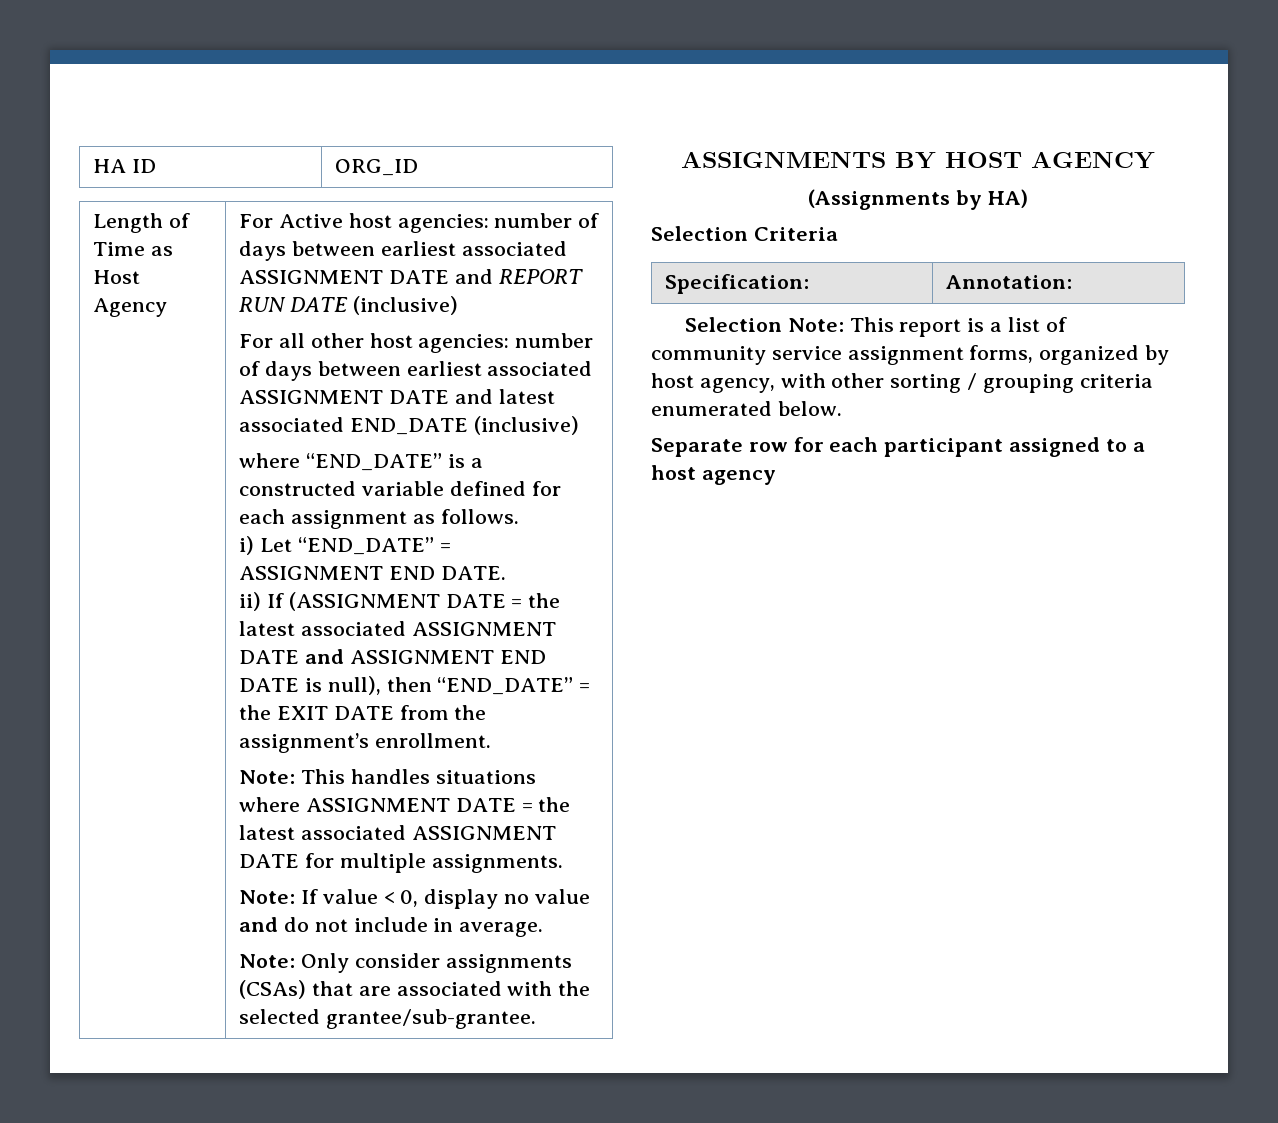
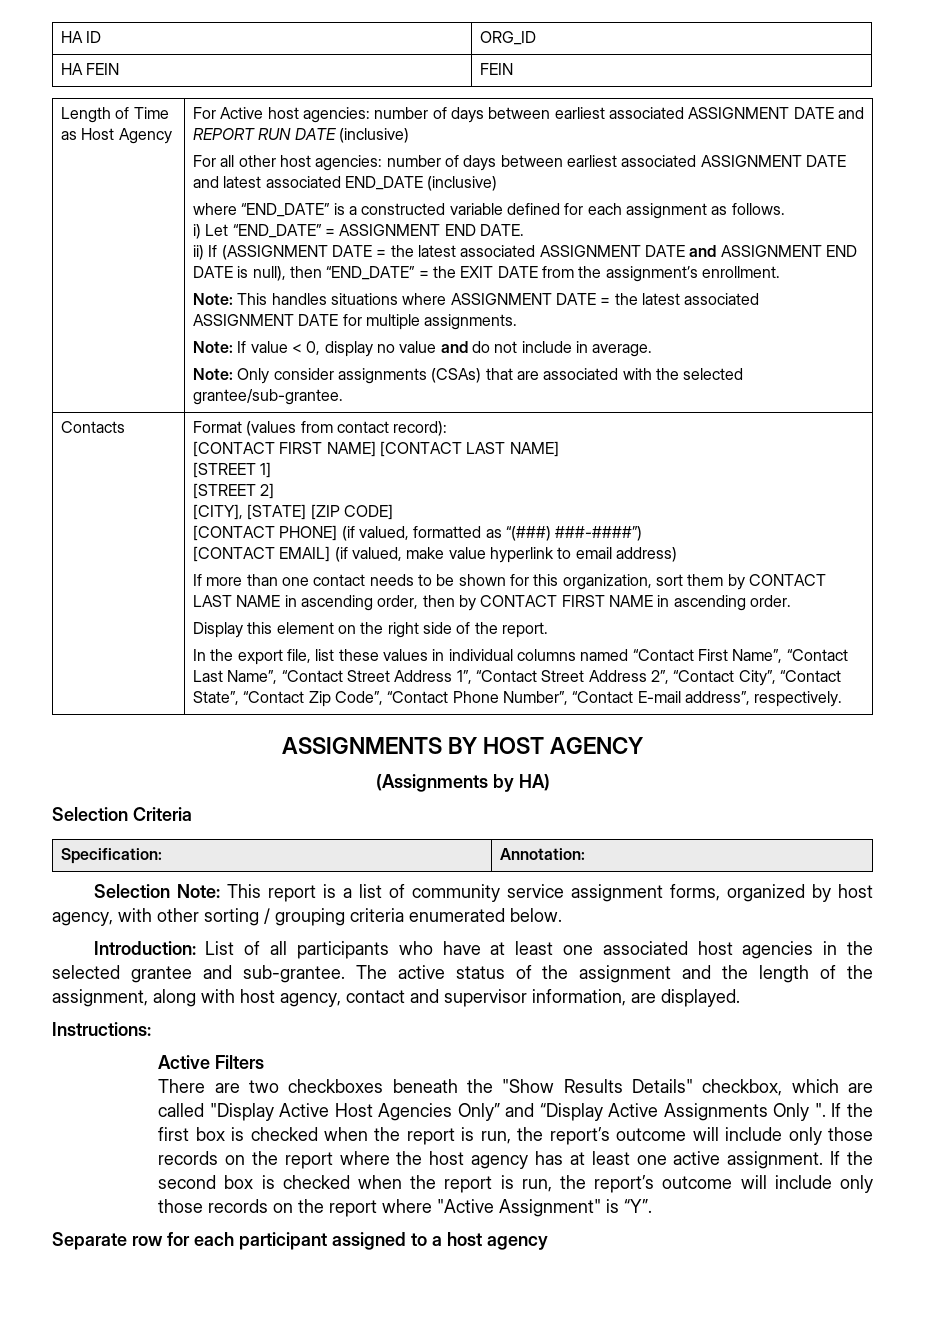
(419, 167) none -> [61,63,120,75] [480,63,514,75] // HA FEIN | FEIN
(537, 1019) none -> [61,421,126,433] [193,421,448,436] [193,441,559,457] [193,462,272,478] [193,483,275,499] [193,504,394,520] [193,525,643,541] [193,546,677,563] [193,574,826,590] [193,595,791,611] [193,622,548,638] [193,649,848,665] [193,670,841,686] [193,691,843,707] // Contacts | Format (values from contact record): // [CONTACT FIRST NAME] [CONTACT LAST NAME] // [STREET 1] // [STREET 2] // [CITY], [STATE] [ZIP CODE] // [CONTACT PHONE] (if valued, formatted as “(###) ###-####”) // [CONTACT EMAIL] (if valued, make value hyperlink to email address) // If more than one contact needs to be shown for this organization, sort them by CONTACT LAST NAME in ascending order, then by CONTACT FIRST NAME in ascending order. // Display this element on the right side of the report. // In the export file, list these values in individual columns named “Contact First Name”, “Contact Last Name”, “Contact Street Address 1”, “Contact Street Address 2”, “Contact City”, “Contact State”, “Contact Zip Code”, “Contact Phone Number”, “Contact E-mail address”, respectively.
(842, 408) none -> [93,941,873,959] [52,965,874,983] [52,989,740,1007] [52,1022,151,1036] [158,1055,265,1069] [158,1079,874,1096] [158,1103,873,1121] [158,1127,873,1145] [158,1151,874,1169] [158,1175,873,1193] [158,1199,653,1217] // Introduction: List of all participants who have at least one associated host agencies in the selected grantee and sub-grantee. The active status of the assignment and the length of the assignment, along with host agency, contact and supervisor information, are displayed. // Instructions: // Active Filters // There are two checkboxes beneath the "Show Results Details" checkbox, which are called "Display Active Host Agencies Only” and “Display Active Assignments Only ". If the first box is checked when the report is run, the report’s outcome will include only those records on the report where the host agency has at least one active assignment. If the second box is checked when the report is run, the report’s outcome will include only those records on the report where "Active Assignment" is “Y”.

